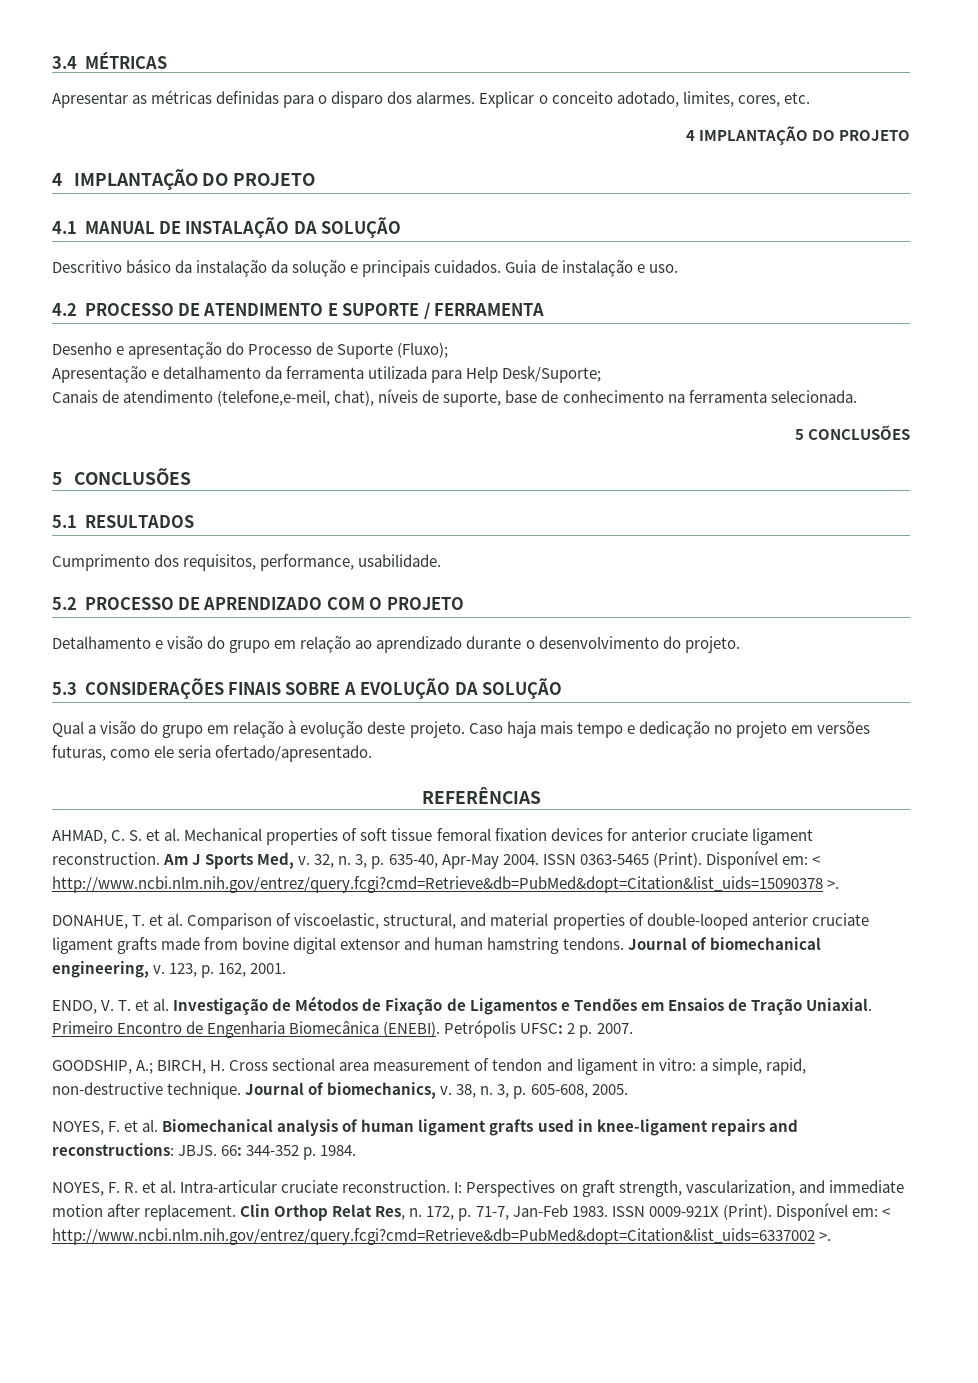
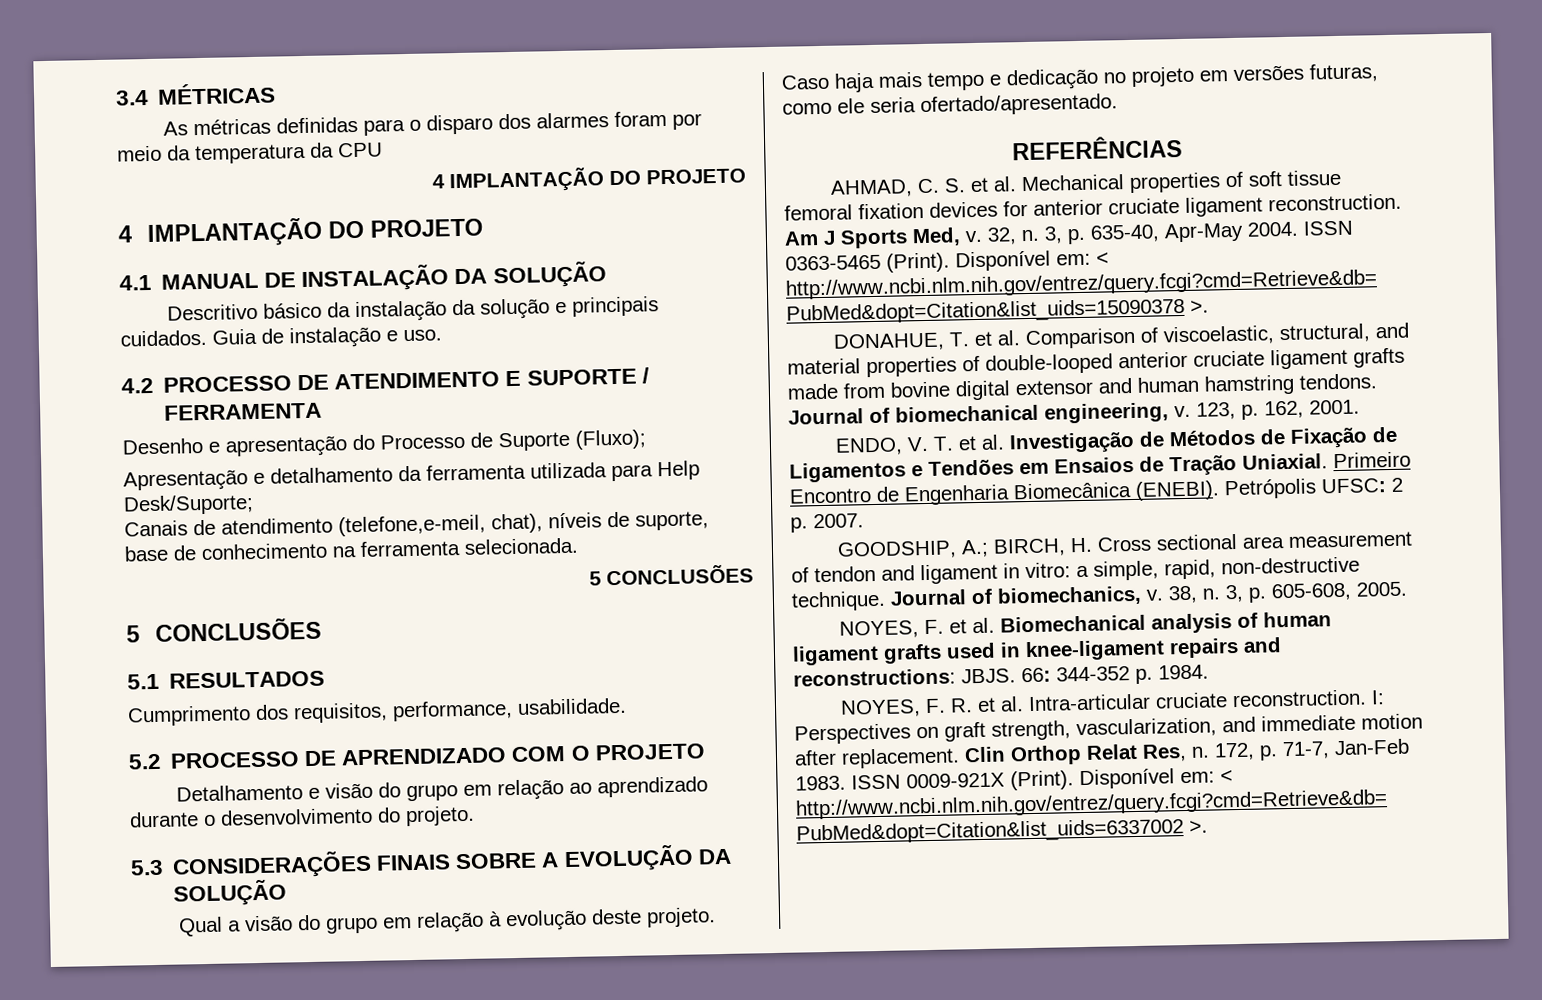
[52,92,148,108] Apresentar as -> [162,121,188,136] As
[416,91,810,108] alarmes. Explicar o conceito adotado, limites, cores, etc. -> [535,110,702,130] [117,142,383,165] alarmes foram por meio da temperatura da CPU

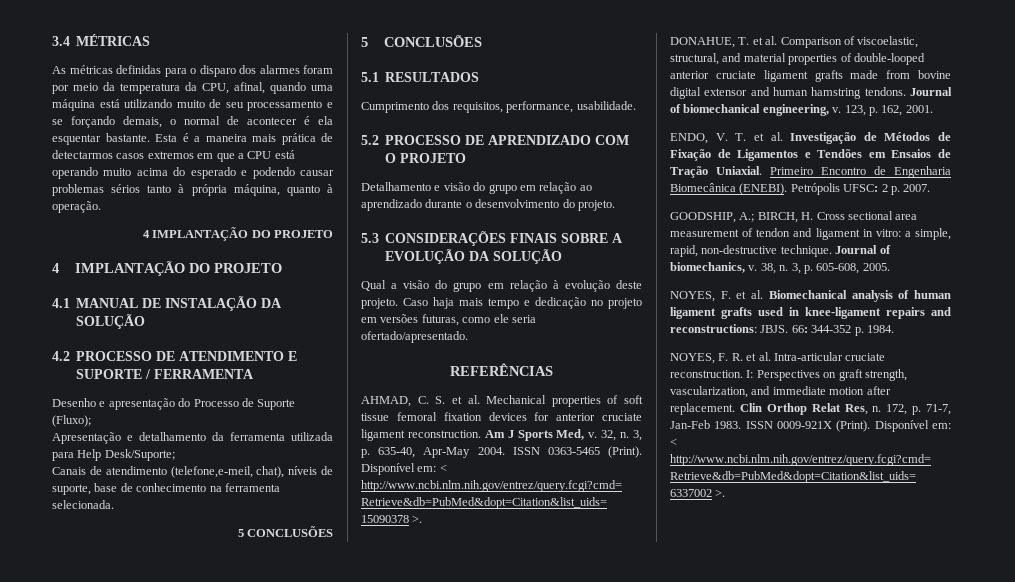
[338,142,383,158] CPU -> [202,82,333,94] [52,99,333,111] [52,116,333,128] [52,133,333,145] [52,150,295,162] [52,167,334,179] [52,184,333,196] [52,201,101,213] CPU, afinal, quando uma máquina está utilizando muito de seu processamento e se forçando demais, o normal de acontecer é ela esquentar bastante. Esta é a maneira mais prática de detectarmos casos extremos em que a CPU está operando muito acima do esperado e podendo causar problemas sérios tanto à própria máquina, quanto à operação.
[166,296,659,323] [120,326,442,349] // Descritivo básico da instalação da solução e principais cuidados. Guia de instalação e uso. -> (146, 321) none

